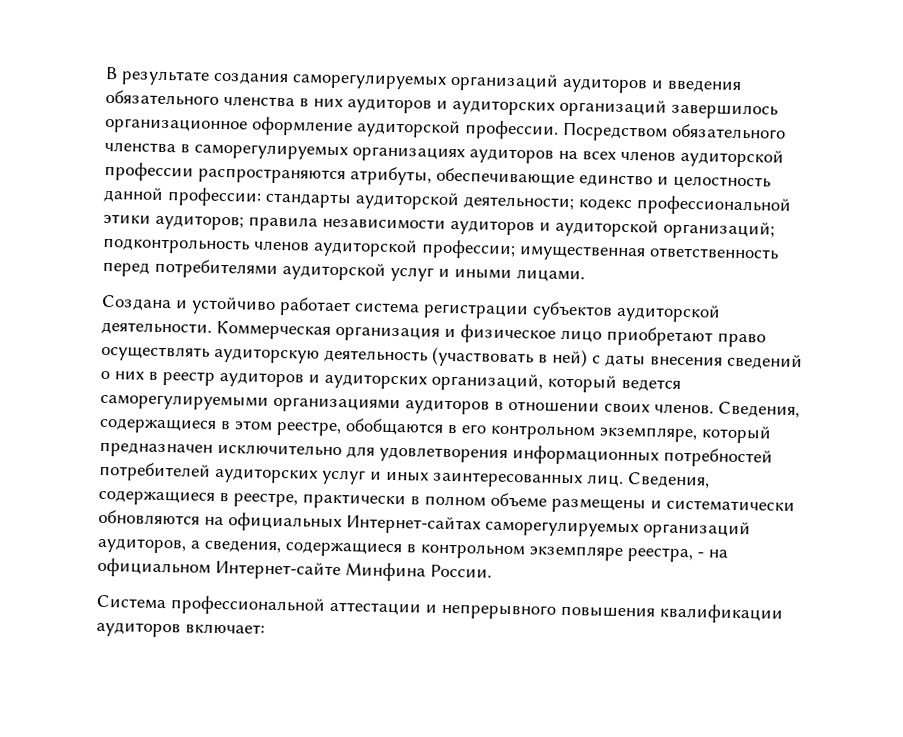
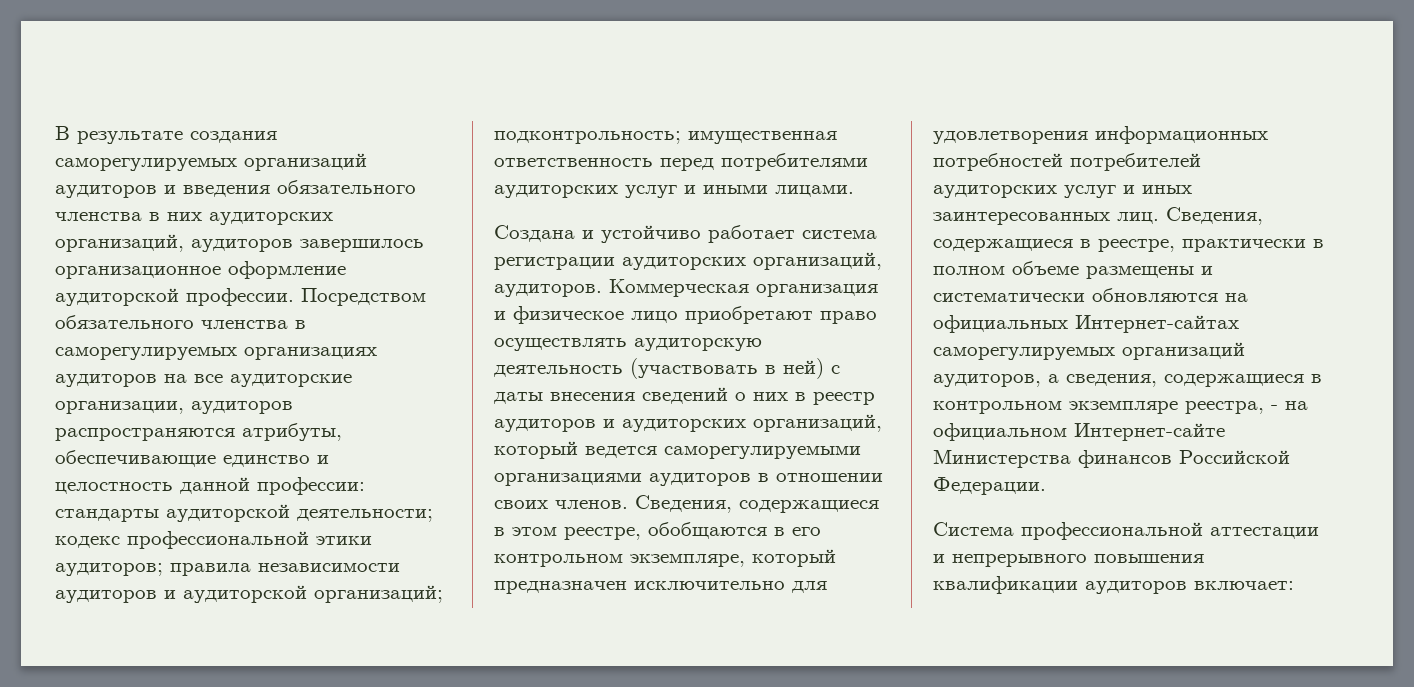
[347,98,667,118] аудиторов и аудиторских организаций -> [209,212,333,225] [55,234,293,252] аудиторских организаций, аудиторов
[582,148,784,168] [104,161,194,182] всех членов аудиторской профессии -> [194,374,352,387] [55,401,293,414] все аудиторские организации, аудиторов
[102,237,516,260] подконтрольность членов аудиторской профессии; -> [494,131,681,144] подконтрольность;
[282,262,386,281] аудиторской -> [494,185,618,198] аудиторских
[532,301,721,323] [101,321,212,336] субъектов аудиторской деятельности. -> [622,252,882,270] [494,284,602,297] аудиторских организаций, аудиторов.
[345,562,492,582] Минфина России. -> [933,449,1290,468] [933,477,1046,495] Министерства финансов Российской Федерации.

